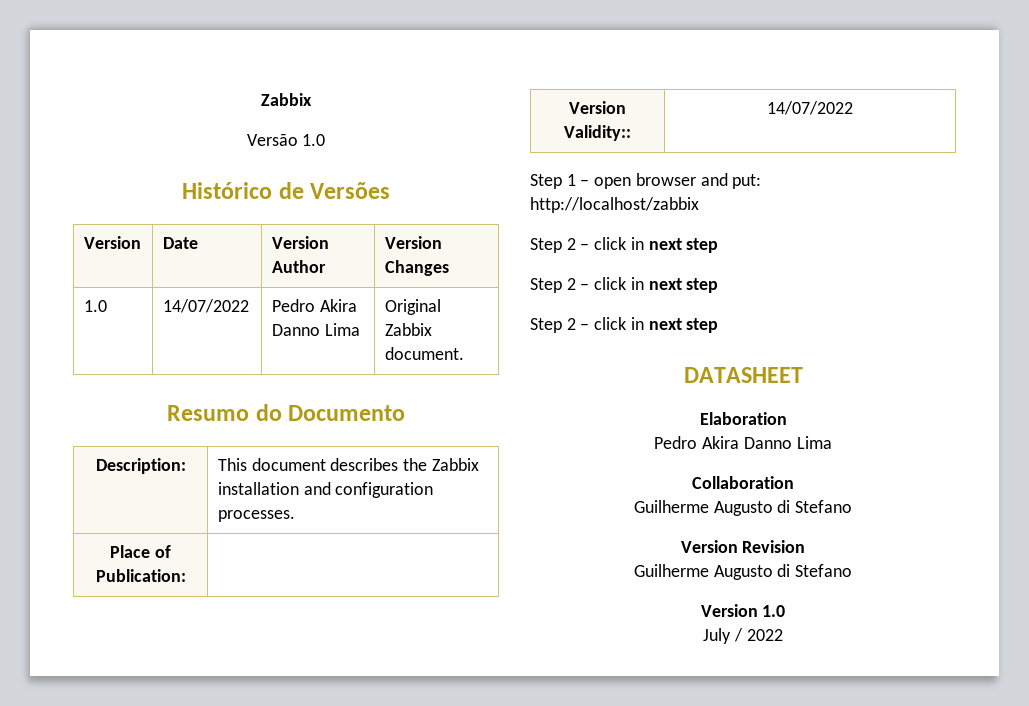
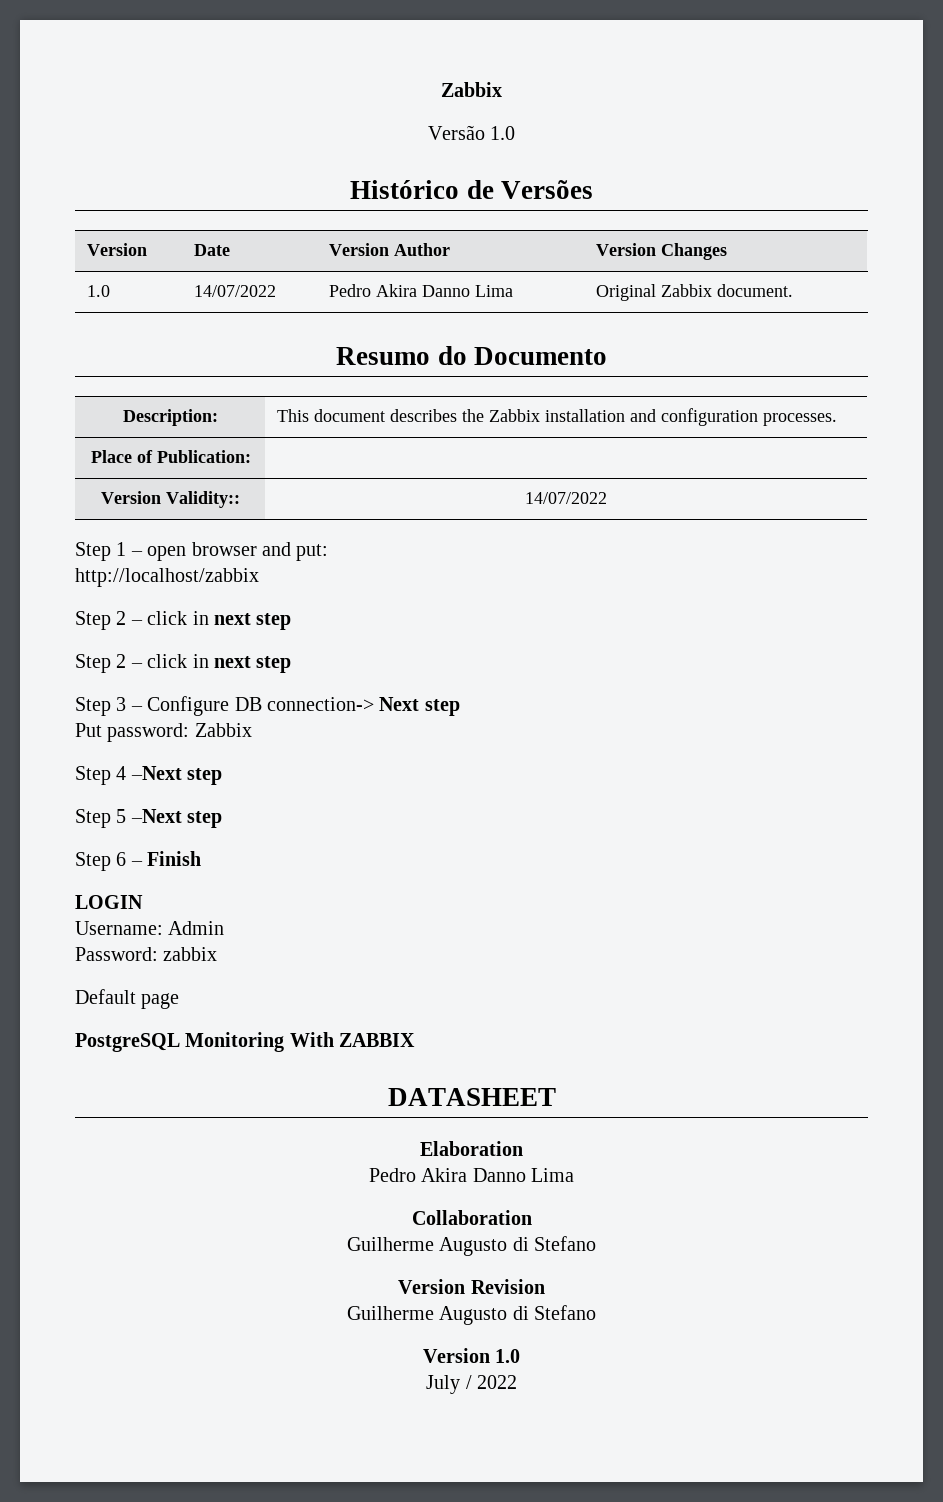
[566,317,719,333] 2 – click in next step -> [116,696,460,716] [75,723,252,742] [75,766,223,785] [75,809,223,828] [75,851,202,871] [75,895,143,909] [75,921,225,935] [75,947,218,961] [75,989,180,1009] [75,1032,416,1052] 3 – Configure DB connection-> Next step // Put password: Zabbix // Step 4 –Next step // Step 5 –Next step // Step 6 – Finish // LOGIN // Username: Admin // Password: zabbix // Default page // PostgreSQL Monitoring With ZABBIX

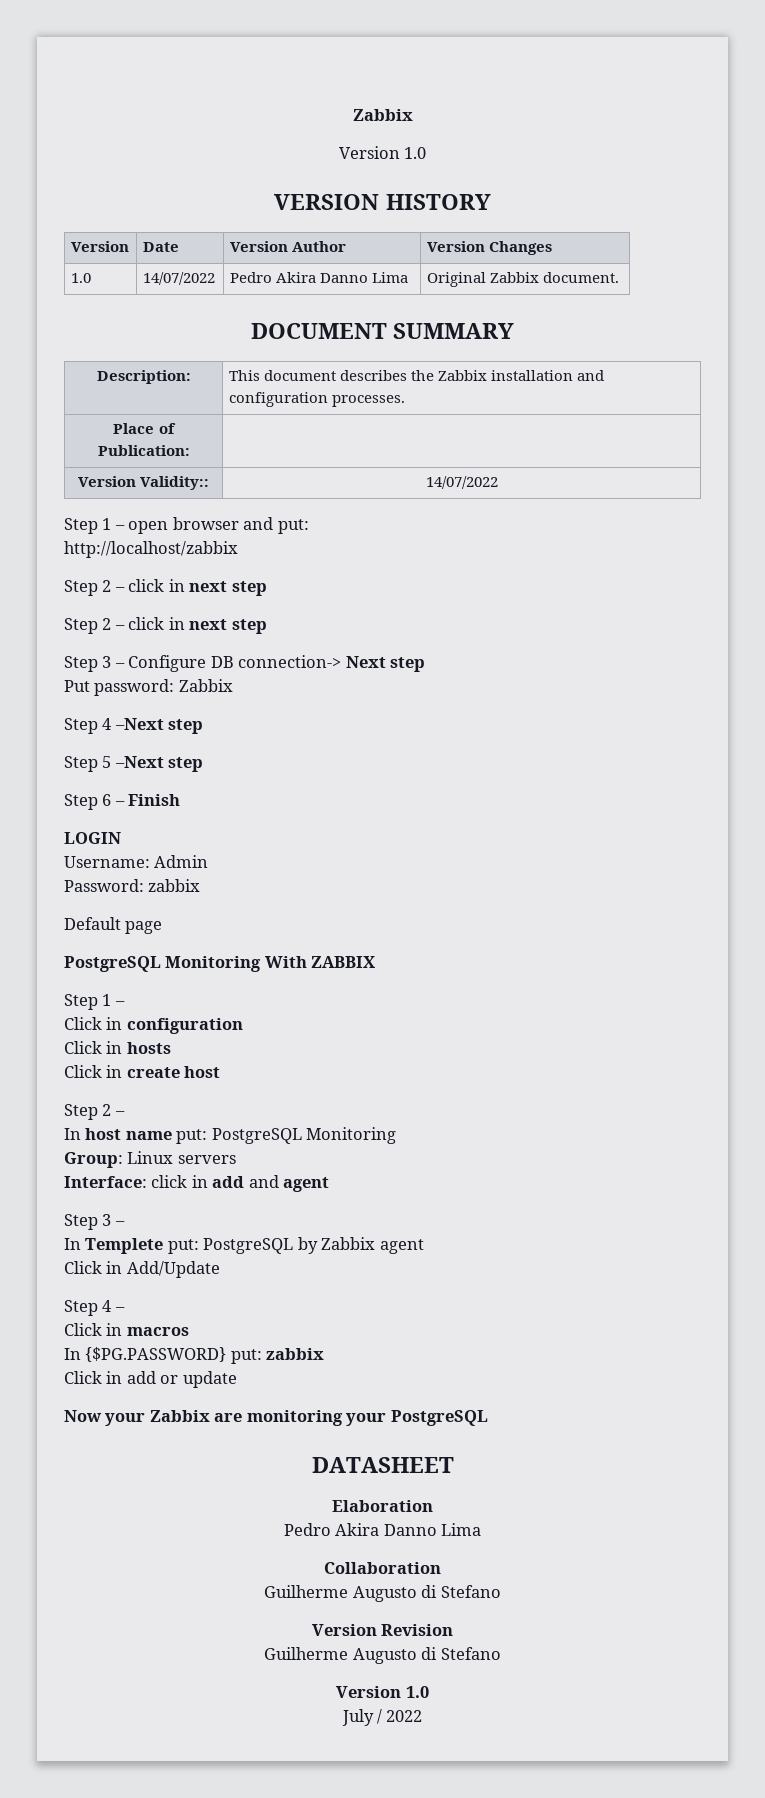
[441,82,502,97] [427,125,516,140] [350,180,593,199] Zabbix // Versão 1.0 // Histórico de Versões -> [352,109,413,121] [338,146,427,159] [274,194,491,210] Zabbix // Version 1.0 // VERSION HISTORY
[336,346,607,365] Resumo do Documento -> [250,323,515,339] DOCUMENT SUMMARY
(416, 1040) none -> [64,994,125,1010] [64,1017,243,1034] [64,1041,171,1054] [64,1065,221,1078] [64,1104,125,1120] [64,1127,397,1144] [64,1151,236,1168] [64,1175,330,1192] [64,1214,125,1230] [64,1237,424,1254] [64,1261,220,1278] [64,1300,125,1316] [64,1323,189,1336] [64,1347,325,1364] [64,1371,237,1388] [64,1410,488,1426] // Step 1 – // Click in configuration // Click in hosts // Click in create host // Step 2 – // In host name put: PostgreSQL Monitoring // Group: Linux servers // Interface: click in add and agent // Step 3 – // In Templete put: PostgreSQL by Zabbix agent // Click in Add/Update // Step 4 – // Click in macros // In {$PG.PASSWORD} put: zabbix // Click in add or update // Now your Zabbix are monitoring your PostgreSQL

